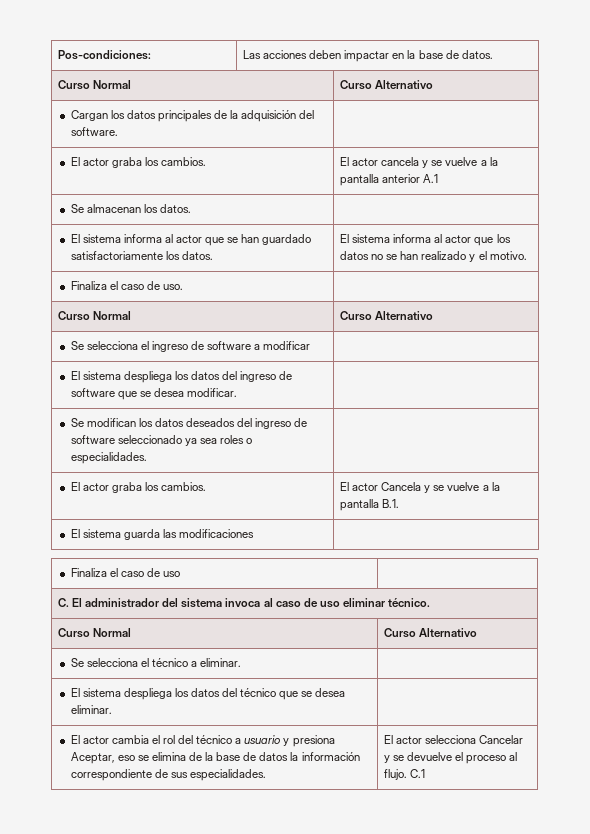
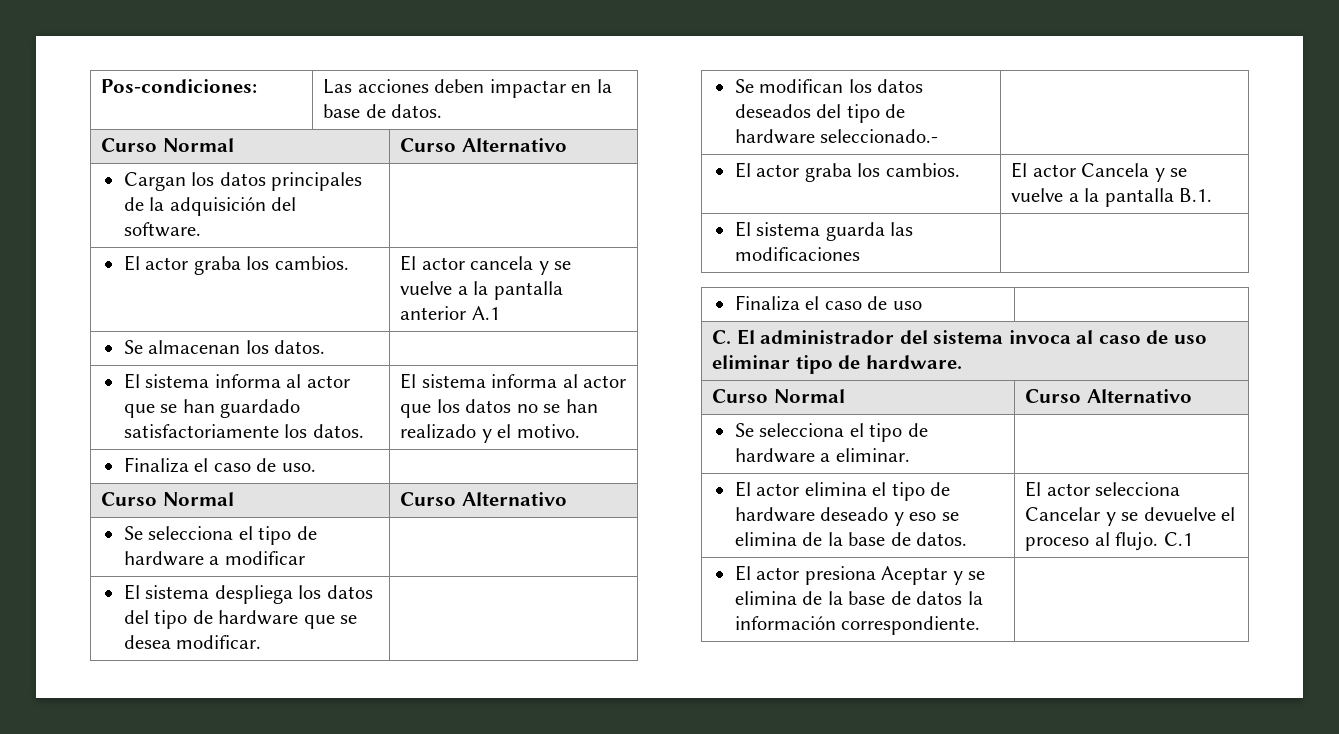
[151,341,252,352] ingreso de software -> [258,526,317,545] [123,551,204,566] tipo de hardware
[240,371,293,382] [70,388,115,397] ingreso de software -> [154,610,299,629] tipo de hardware
[255,418,308,429] [70,435,253,446] [70,452,147,464] ingreso de software seleccionado ya sea roles o especialidades. -> [846,104,906,123] [734,129,939,144] tipo de hardware seleccionado.-
[388,598,431,607] [57,628,132,638] [383,628,478,638] [70,658,188,667] técnico. // Curso Normal | Curso Alternativo // Se selecciona el técnico -> [795,355,962,374] [712,389,845,403] [1025,389,1192,403] [734,423,928,442] [734,448,815,463] tipo de hardware. // Curso Normal | Curso Alternativo // Se selecciona el tipo de hardware
[82,688,346,700] [70,705,112,714] [70,735,335,747] [70,752,115,764] sistema despliega los datos del técnico que se desea eliminar. | // El actor cambia el rol del técnico a usuario y presiona Aceptar, -> [756,482,951,501] [734,507,904,526] actor elimina el tipo de hardware deseado y
[259,752,360,761] [70,769,266,781] datos la información correspondiente de sus especialidades. -> [916,532,968,546] datos.
(426, 773) none -> [734,565,986,585] [734,591,983,605] [734,616,981,635] // El actor presiona Aceptar y se elimina de la base de datos la información correspondiente. |

